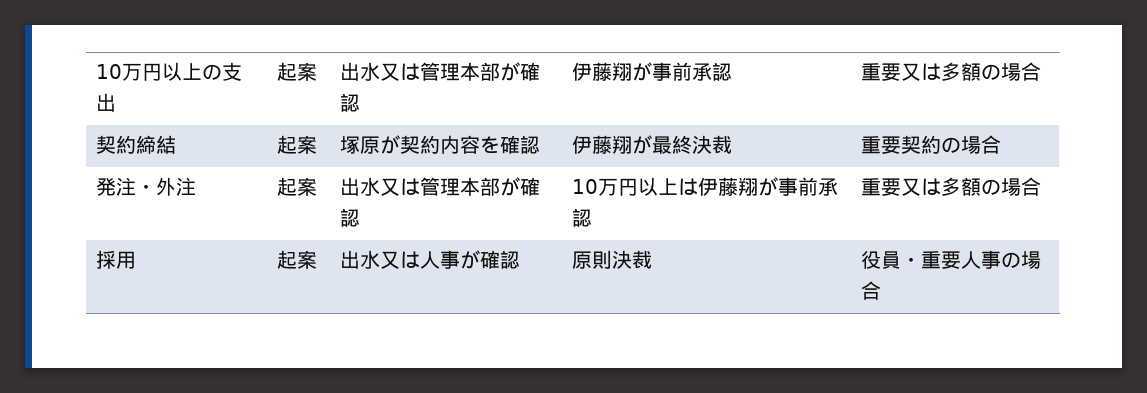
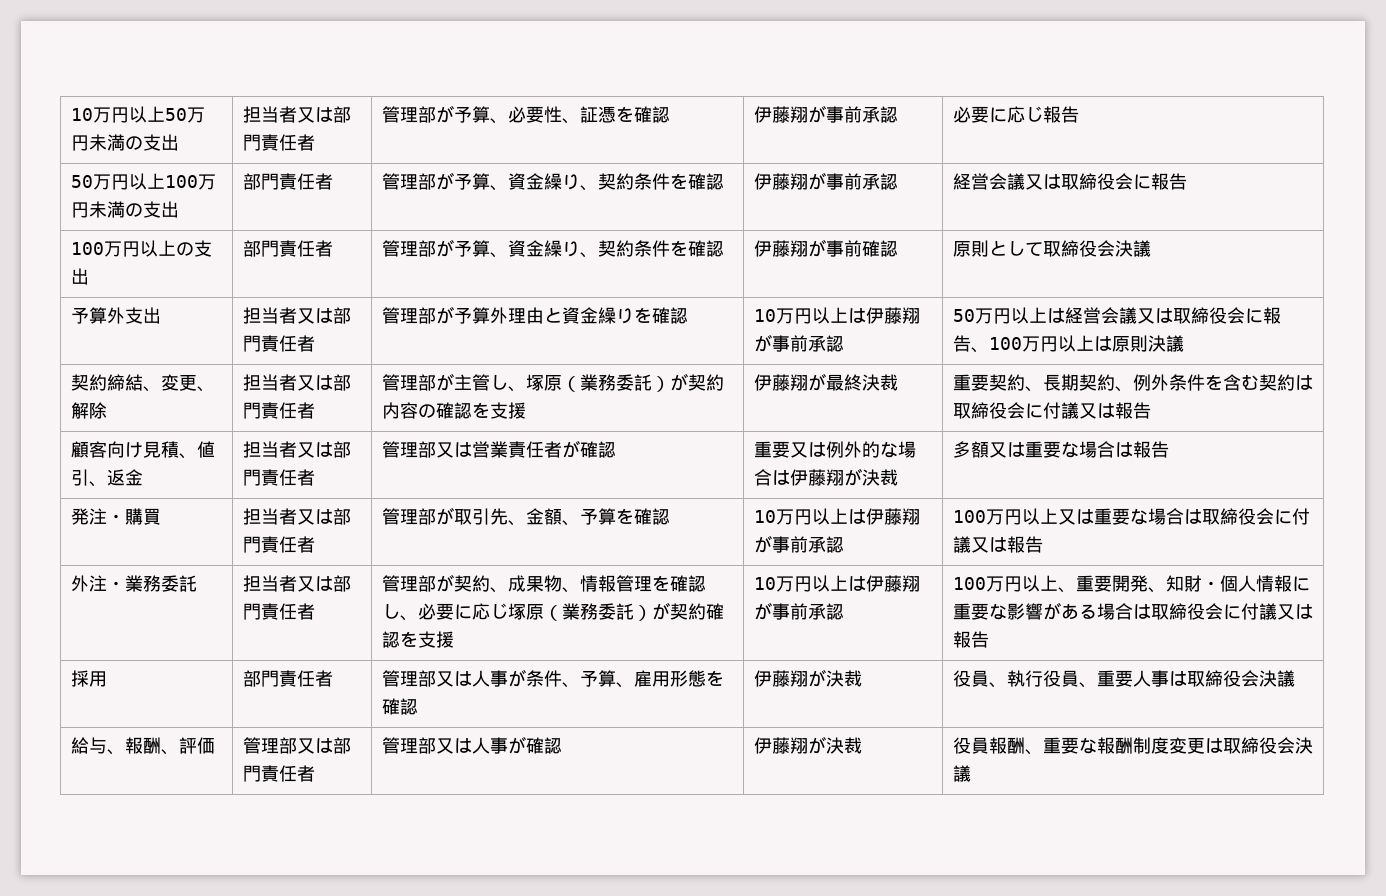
[95,62,242,81] [95,93,116,112] [276,62,317,81] [339,62,540,81] [339,93,360,112] [571,62,732,81] [860,62,1041,81] [95,135,176,154] [276,135,317,154] [339,135,540,154] [571,135,732,154] [860,135,1001,154] [95,177,196,196] [276,177,317,196] [339,177,540,196] [339,208,360,227] [571,177,838,196] [571,208,592,227] [860,177,1041,196] [95,250,136,269] [276,250,317,269] [339,250,380,269] 10万円以上の支出 | 起案 | 出水又は管理本部が確認 | 伊藤翔が事前承認 | 重要又は多額の場合 // 契約締結 | 起案 | 塚原が契約内容を確認 | 伊藤翔が最終決裁 | 重要契約の場合 // 発注・外注 | 起案 | 出水又は管理本部が確認 | 10万円以上は伊藤翔が事前承認 | 重要又は多額の場合 // 採用 | 起案 | 出水 -> [70,106,205,123] [70,134,179,151] [242,106,351,123] [242,134,315,151] [381,105,670,124] [753,105,898,123] [952,106,1079,123] [70,173,216,190] [70,201,179,218] [242,173,333,190] [381,172,724,191] [753,172,898,190] [952,173,1187,190] [70,240,212,257] [70,268,89,285] [242,240,333,257] [381,239,724,258] [753,239,898,257] [952,240,1151,257] [70,307,161,324] [242,307,351,324] [242,335,315,352] [381,306,688,324] [753,307,920,324] [753,334,844,352] [952,307,1281,324] [952,335,1184,353] [70,374,215,392] [70,402,107,419] [242,374,351,391] [242,402,315,419] [381,373,724,392] [381,402,526,419] [753,373,898,391] [952,374,1313,392] [952,402,1151,419] [70,441,215,459] [70,469,143,487] [242,441,351,458] [242,469,315,486] [381,440,616,458] [753,441,916,458] [753,468,898,486] [952,441,1169,458] [70,508,161,525] [242,508,351,525] [242,536,315,553] [381,507,670,526] [753,508,920,525] [753,535,844,553] [952,508,1310,525] [952,536,1043,553] [70,575,197,592] [242,575,351,592] [242,603,315,620] [381,574,706,593] [381,602,724,621] [381,631,454,648] [753,575,920,592] [753,602,844,620] [952,575,1310,593] [952,602,1313,620] [952,631,989,648] [70,670,107,687] [242,670,333,687] [381,669,724,688] [381,698,418,715] [753,669,862,687] [952,670,1295,688] [70,737,215,755] [242,737,351,754] [242,765,315,782] [381,737,436,754] 10万円以上50万円未満の支出 | 担当者又は部門責任者 | 管理部が予算、必要性、証憑を確認 | 伊藤翔が事前承認 | 必要に応じ報告 // 50万円以上100万円未満の支出 | 部門責任者 | 管理部が予算、資金繰り、契約条件を確認 | 伊藤翔が事前承認 | 経営会議又は取締役会に報告 // 100万円以上の支出 | 部門責任者 | 管理部が予算、資金繰り、契約条件を確認 | 伊藤翔が事前確認 | 原則として取締役会決議 // 予算外支出 | 担当者又は部門責任者 | 管理部が予算外理由と資金繰りを確認 | 10万円以上は伊藤翔が事前承認 | 50万円以上は経営会議又は取締役会に報告、100万円以上は原則決議 // 契約締結、変更、解除 | 担当者又は部門責任者 | 管理部が主管し、塚原（業務委託）が契約内容の確認を支援 | 伊藤翔が最終決裁 | 重要契約、長期契約、例外条件を含む契約は取締役会に付議又は報告 // 顧客向け見積、値引、返金 | 担当者又は部門責任者 | 管理部又は営業責任者が確認 | 重要又は例外的な場合は伊藤翔が決裁 | 多額又は重要な場合は報告 // 発注・購買 | 担当者又は部門責任者 | 管理部が取引先、金額、予算を確認 | 10万円以上は伊藤翔が事前承認 | 100万円以上又は重要な場合は取締役会に付議又は報告 // 外注・業務委託 | 担当者又は部門責任者 | 管理部が契約、成果物、情報管理を確認し、必要に応じ塚原（業務委託）が契約確認を支援 | 10万円以上は伊藤翔が事前承認 | 100万円以上、重要開発、知財・個人情報に重要な影響がある場合は取締役会に付議又は報告 // 採用 | 部門責任者 | 管理部又は人事が条件、予算、雇用形態を確認 | 伊藤翔が決裁 | 役員、執行役員、重要人事は取締役会決議 // 給与、報酬、評価 | 管理部又は部門責任者 | 管理部
[571,250,652,269] [860,250,1041,269] [860,281,881,300] 原則決裁 | 役員・重要人事の場合 -> [753,736,862,754] [952,737,1313,755] [952,765,971,782] 伊藤翔が決裁 | 役員報酬、重要な報酬制度変更は取締役会決議

